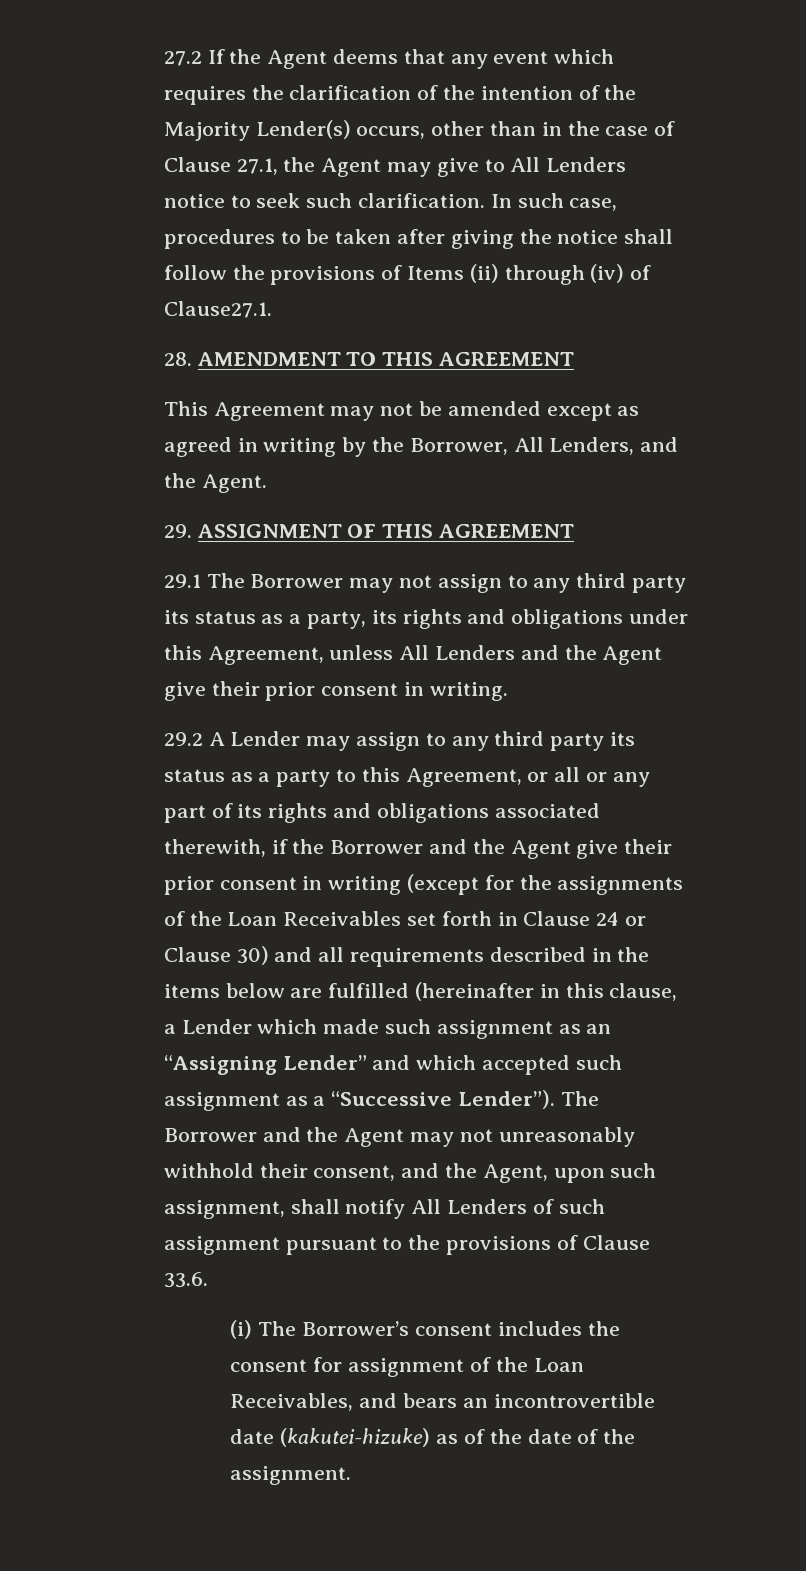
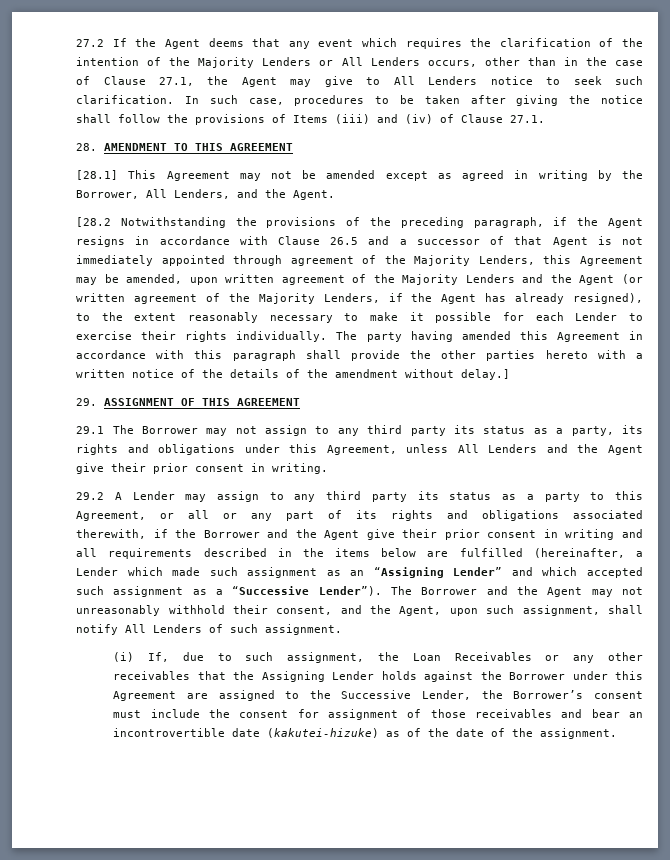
[255,120,351,139] Lender(s) -> [262,57,420,66] Lenders or All Lenders
[469,264,652,285] [163,301,272,318] (ii) through (iv) of Clause27.1. -> [335,114,546,124] (iii) and (iv) of Clause 27.1.
(574, 359) none -> [76,170,119,180] [28.1]
(267, 483) none -> [76,217,643,228] [76,236,643,247] [76,255,643,266] [76,274,643,285] [76,293,643,304] [76,312,643,323] [76,331,643,342] [76,350,644,361] [76,369,511,380] // [28.2 Notwithstanding the provisions of the preceding paragraph, if the Agent resigns in accordance with Clause 26.5 and a successor of that Agent is not immediately appointed through agreement of the Majority Lenders, this Agreement may be amended, upon written agreement of the Majority Lenders and the Agent (or written agreement of the Majority Lenders, if the Agent has already resigned), to the extent reasonably necessary to make it possible for each Lender to exercise their rights individually. The party having amended this Agreement in accordance with this paragraph shall provide the other parties hereto with a written notice of the details of the amendment without delay.]
[406,874,684,895] [163,911,646,926] [163,946,269,965] (except for the assignments of the Loan Receivables set forth in Clause 24 or Clause 30) -> (615, 534) none
[414,982,678,1001] (hereinafter in this clause, -> [533,548,625,558] (hereinafter,
[163,1235,650,1255] [163,1272,208,1288] [230,1320,582,1339] assignment pursuant to the provisions of Clause 33.6. // (i) The Borrower’s consent includes -> [265,624,343,635] [113,652,643,663] [113,671,643,682] [113,690,643,701] [113,709,200,718] assignment. // (i) If, due to such assignment, the Loan Receivables or any other receivables that the Assigning Lender holds against the Borrower under this Agreement are assigned to the Successive Lender, the Borrower’s consent must include
[495,1357,584,1372] [230,1393,458,1411] the Loan Receivables, and bears -> [430,709,620,718] those receivables and bear

